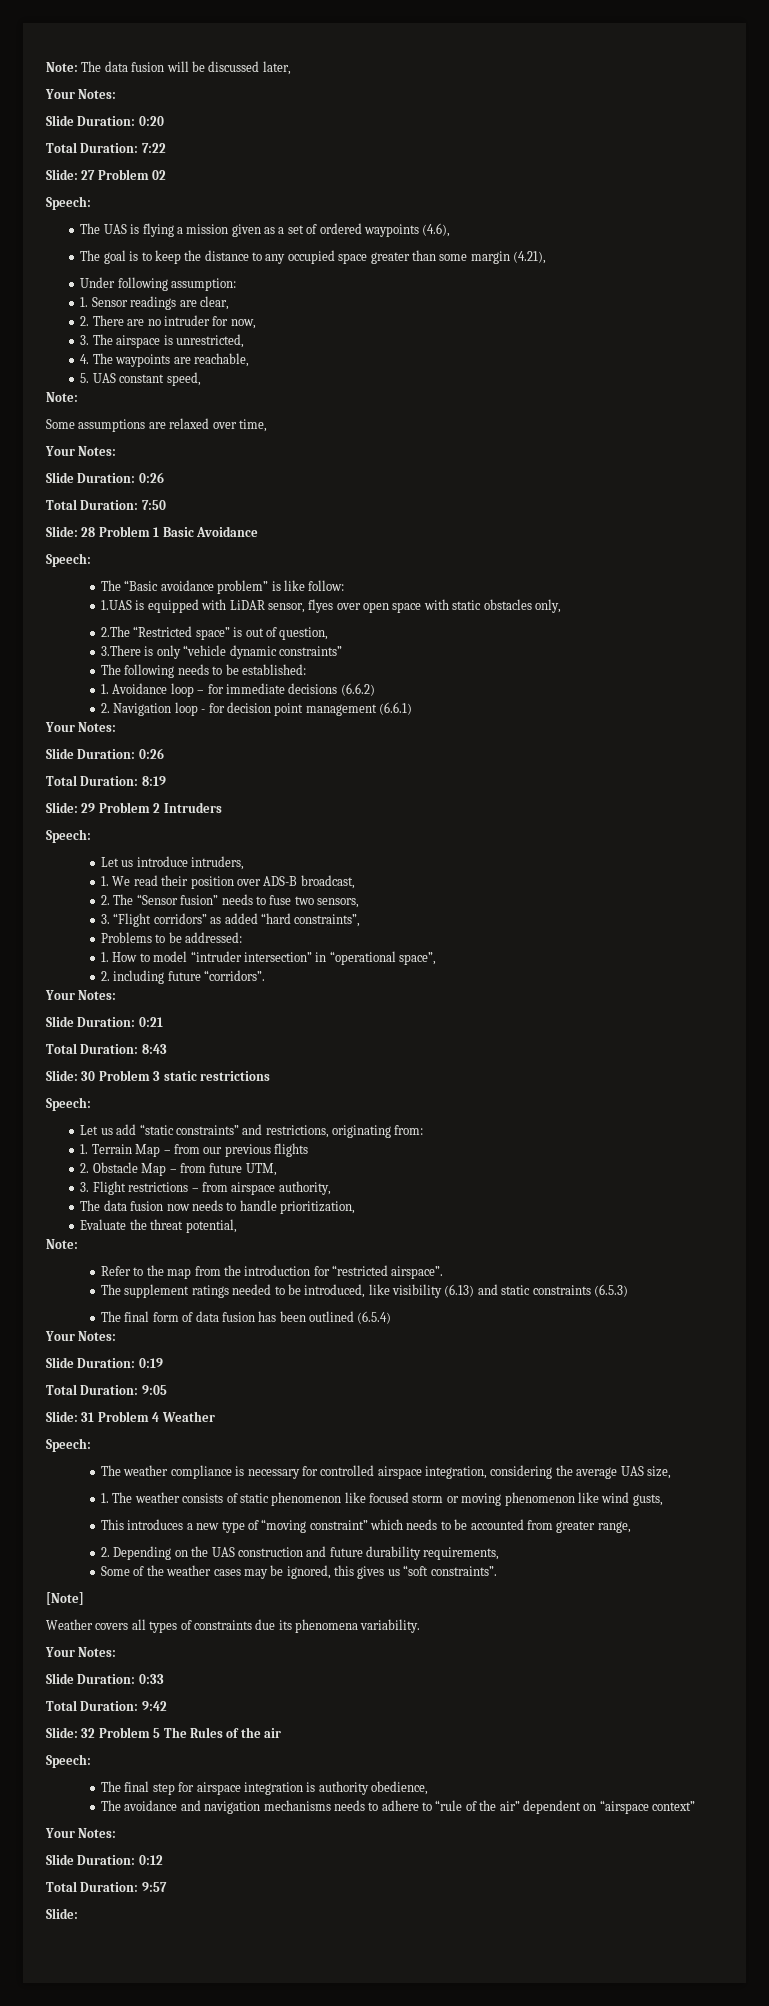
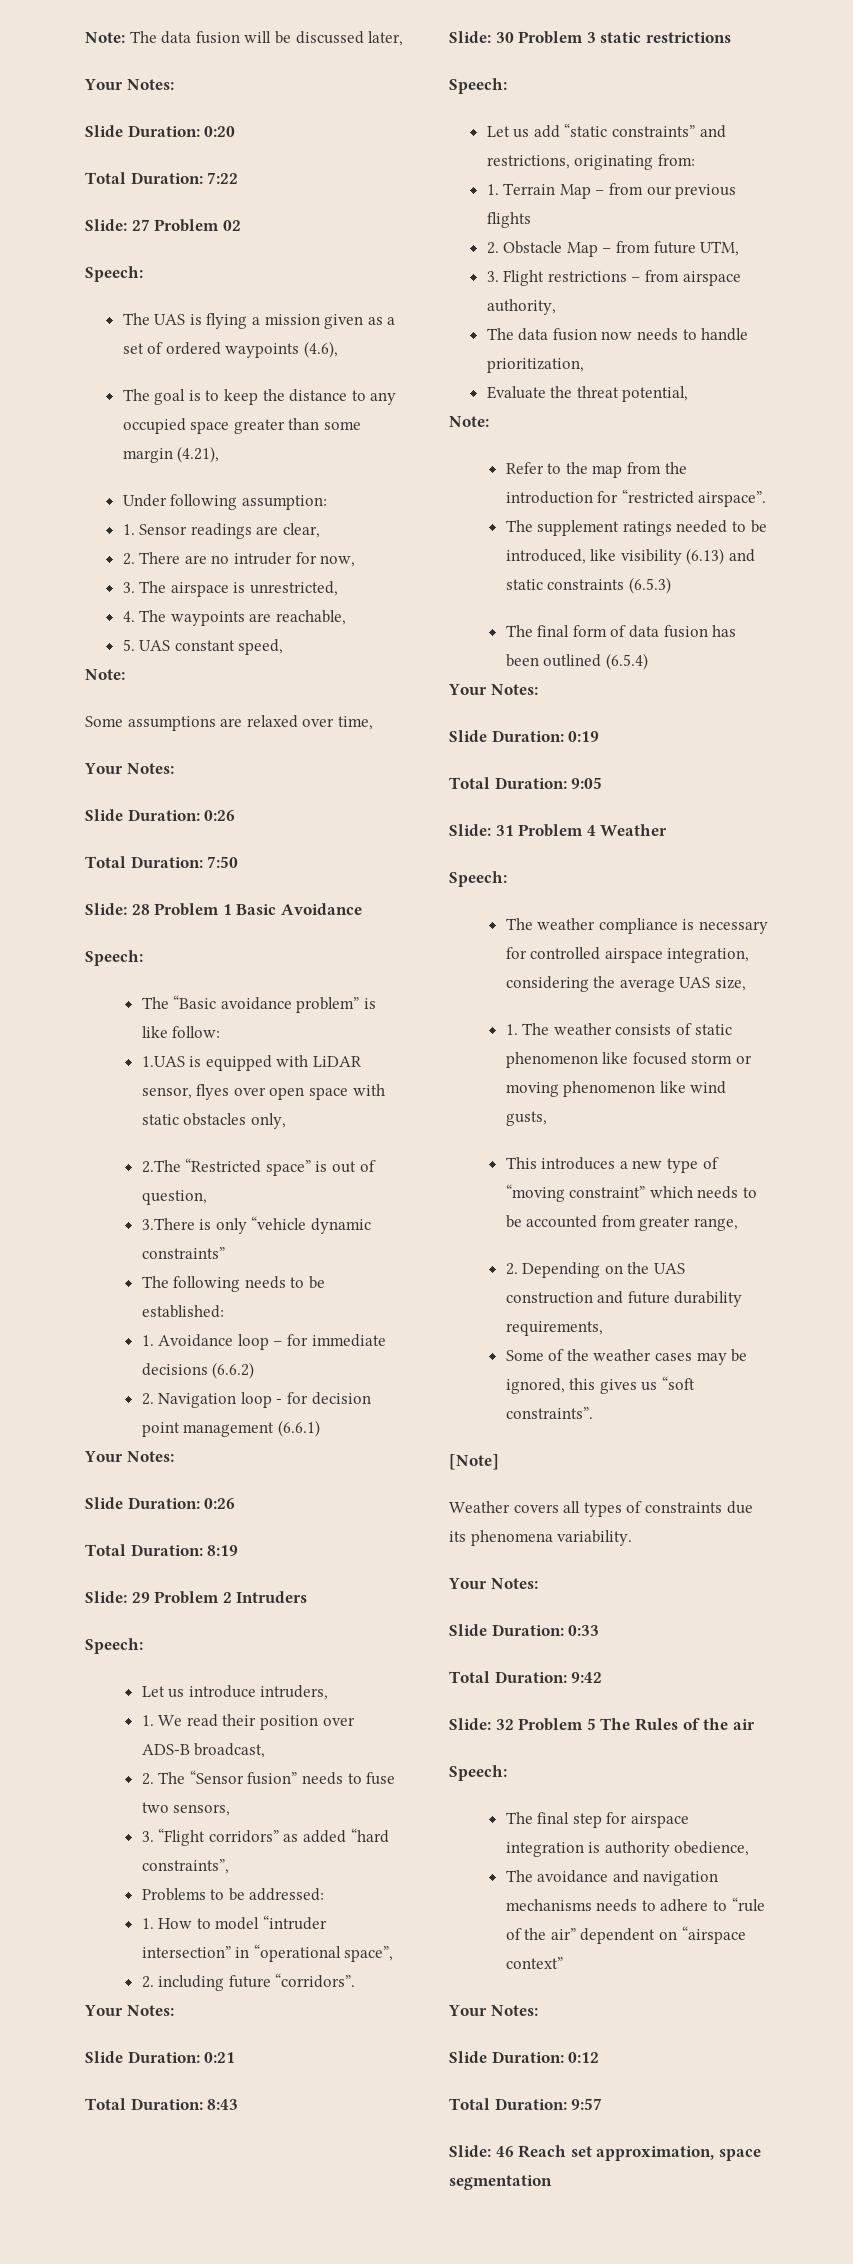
(78, 1913) none -> [495,2145,761,2161] [449,2175,552,2190] 46 Reach set approximation, space segmentation

